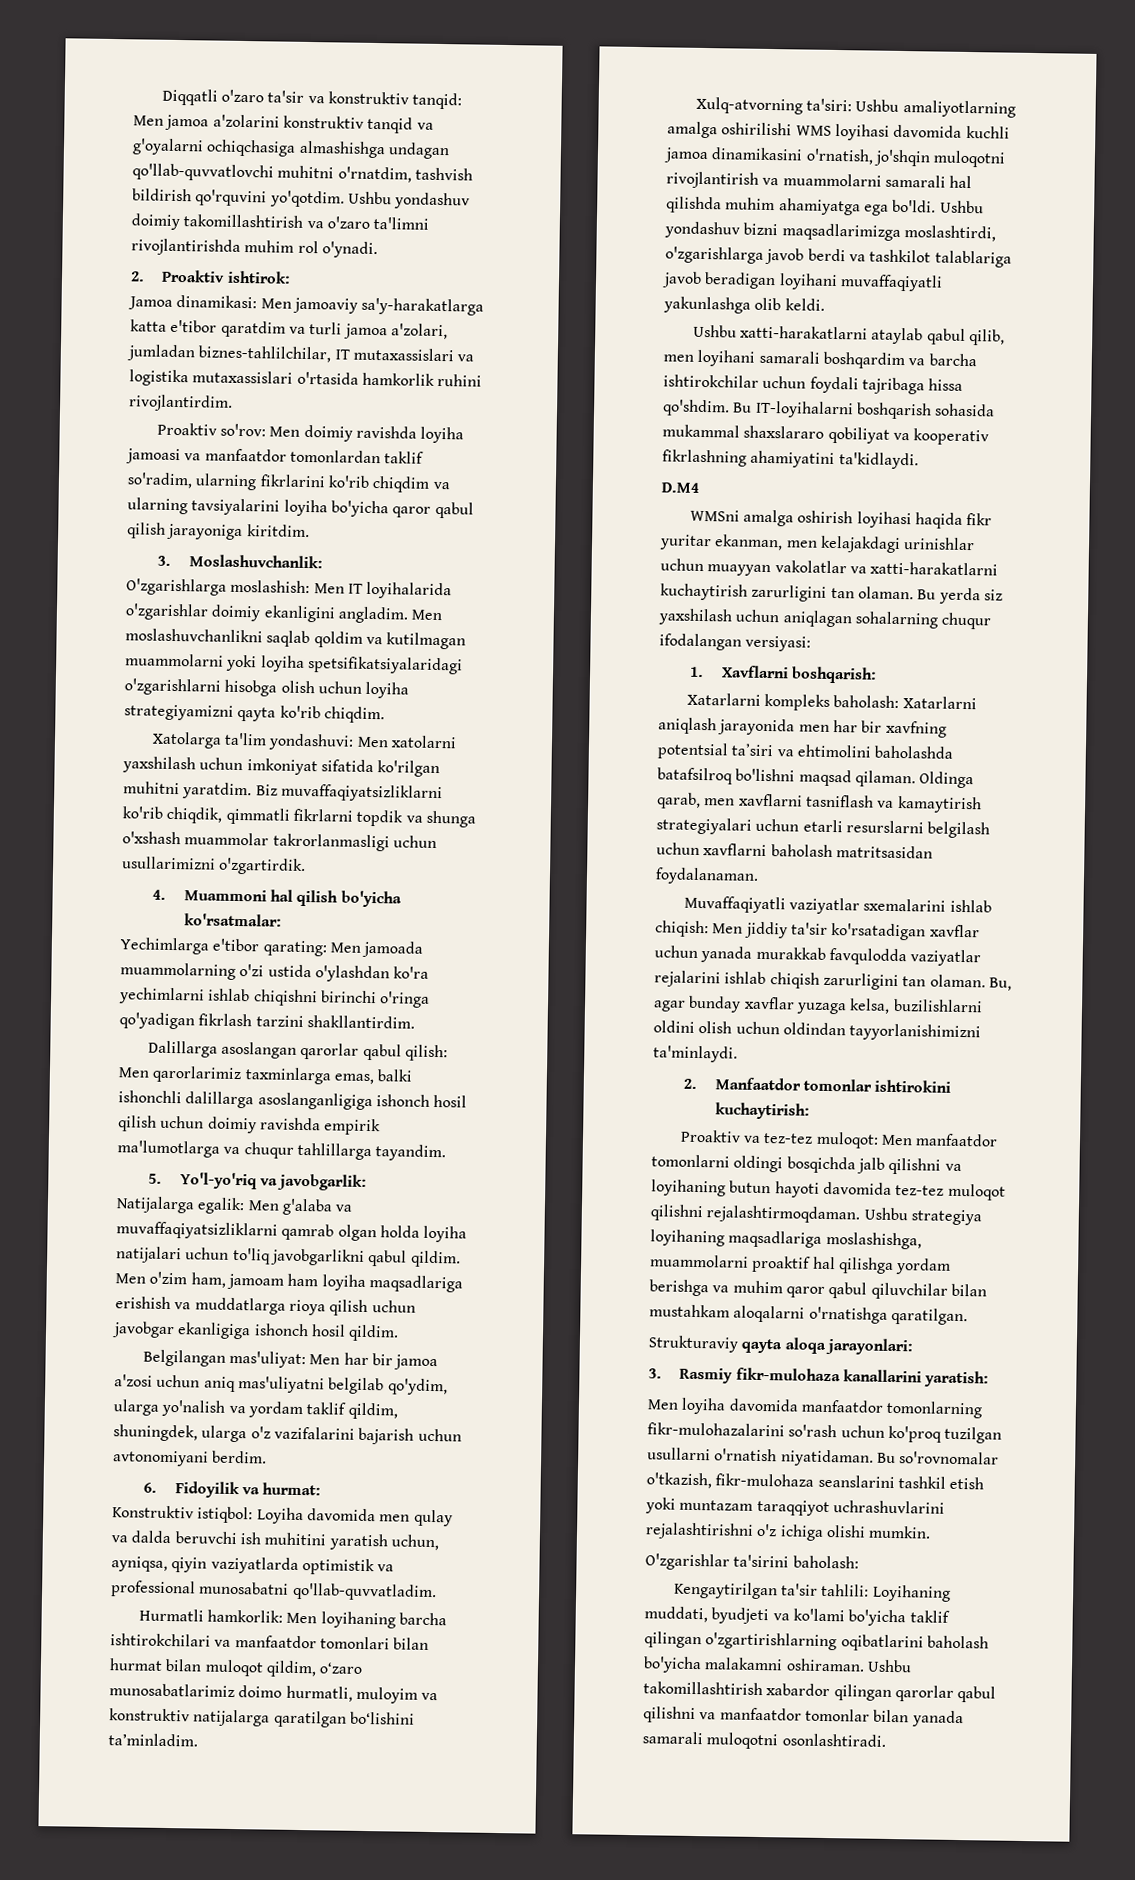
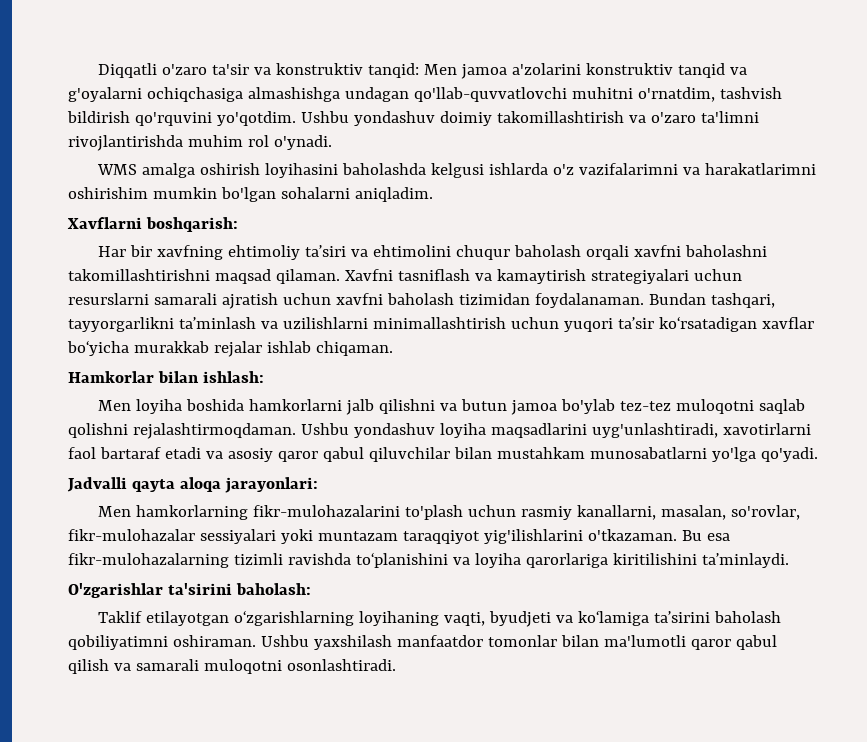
[130,269,291,284] [128,294,485,316] [130,319,448,340] [127,344,475,363] [129,369,483,387] [128,394,233,412] [156,422,465,444] [126,448,425,465] [127,472,450,493] [127,497,474,519] [127,522,310,541] [157,554,323,569] [126,578,453,600] [125,603,443,624] [125,628,467,650] [125,653,463,675] [124,678,410,699] [124,704,385,724] [151,731,457,751] [122,756,441,778] [123,781,443,803] [122,806,476,828] [122,831,437,852] [122,856,307,876] [152,889,402,908] [183,913,282,927] [120,937,424,958] [120,962,430,983] [118,987,431,1008] [119,1012,415,1030] [147,1040,448,1062] [118,1065,414,1085] [118,1090,468,1111] [118,1115,382,1136] [117,1140,447,1162] [148,1172,368,1191] [116,1196,353,1216] [116,1221,468,1243] [116,1246,461,1268] [115,1271,463,1293] [115,1296,416,1317] [112,1321,400,1342] [142,1349,439,1371] [114,1374,448,1396] [113,1399,398,1420] [113,1424,462,1445] [112,1450,268,1467] [143,1481,322,1499] [112,1505,453,1527] [111,1530,439,1551] [111,1556,395,1576] [110,1580,437,1602] [138,1608,447,1629] [110,1633,430,1650] [109,1658,363,1678] [109,1683,439,1704] [109,1708,415,1728] [108,1733,198,1747] [695,96,1016,118] [667,121,1010,141] [664,147,1007,168] [666,171,973,189] [666,196,984,216] [664,221,996,242] [665,246,1012,268] [662,271,943,292] [663,296,825,314] [692,324,1005,346] [663,349,977,370] [663,374,964,395] [662,399,996,420] [662,424,990,446] [662,449,919,470] [661,482,699,493] [689,509,993,529] [659,534,976,554] [660,558,999,577] [660,583,1003,605] [658,608,993,630] [659,633,812,652] [690,665,878,684] [686,692,977,711] [658,717,858,736] 2. Proaktiv ishtirok: // Jamoa dinamikasi: Men jamoaviy sa'y-harakatlarga katta e'tibor qaratdim va turli jamoa a'zolari, jumladan biznes-tahlilchilar, IT mutaxassislari va logistika mutaxassislari o'rtasida hamkorlik ruhini rivojlantirdim. // Proaktiv so'rov: Men doimiy ravishda loyiha jamoasi va manfaatdor tomonlardan taklif so'radim, ularning fikrlarini ko'rib chiqdim va ularning tavsiyalarini loyiha bo'yicha qaror qabul qilish jarayoniga kiritdim. // 3. Moslashuvchanlik: // O'zgarishlarga moslashish: Men IT loyihalarida o'zgarishlar doimiy ekanligini angladim. Men moslashuvchanlikni saqlab qoldim va kutilmagan muammolarni yoki loyiha spetsifikatsiyalaridagi o'zgarishlarni hisobga olish uchun loyiha strategiyamizni qayta ko'rib chiqdim. // Xatolarga ta'lim yondashuvi: Men xatolarni yaxshilash uchun imkoniyat sifatida ko'rilgan muhitni yaratdim. Biz muvaffaqiyatsizliklarni ko'rib chiqdik, qimmatli fikrlarni topdik va shunga o'xshash muammolar takrorlanmasligi uchun usullarimizni o'zgartirdik. // 4. Muammoni hal qilish bo'yicha ko'rsatmalar: // Yechimlarga e'tibor qarating: Men jamoada muammolarning o'zi ustida o'ylashdan ko'ra yechimlarni ishlab chiqishni birinchi o'ringa qo'yadigan fikrlash tarzini shakllantirdim. // Dalillarga asoslangan qarorlar qabul qilish: Men qarorlarimiz taxminlarga emas, balki ishonchli dalillarga asoslanganligiga ishonch hosil qilish uchun doimiy ravishda empirik ma'lumotlarga va chuqur tahlillarga tayandim. // 5. Yo'l-yo'riq va javobgarlik: // Natijalarga egalik: Men g'alaba va muvaffaqiyatsizliklarni qamrab olgan holda loyiha natijalari uchun to'liq javobgarlikni qabul qildim. Men o'zim ham, jamoam ham loyiha maqsadlariga erishish va muddatlarga rioya qilish uchun javobgar ekanligiga ishonch hosil qildim. // Belgilangan mas'uliyat: Men har bir jamoa a'zosi uchun aniq mas'uliyatni belgilab qo'ydim, ularga yo'nalish va yordam taklif qildim, shuningdek, ularga o'z vazifalarini bajarish uchun avtonomiyani berdim. // 6. Fidoyilik va hurmat: // Konstruktiv istiqbol: Loyiha davomida men qulay va dalda beruvchi ish muhitini yaratish uchun, ayniqsa, qiyin vaziyatlarda optimistik va professional munosabatni qo'llab-quvvatladim. // Hurmatli hamkorlik: Men loyihaning barcha ishtirokchilari va manfaatdor tomonlari bilan hurmat bilan muloqot qildim, o‘zaro munosabatlarimiz doimo hurmatli, muloyim va konstruktiv natijalarga qaratilgan bo‘lishini ta’minladim. // Xulq-atvorning ta'siri: Ushbu amaliyotlarning amalga oshirilishi WMS loyihasi davomida kuchli jamoa dinamikasini o'rnatish, jo'shqin muloqotni rivojlantirish va muammolarni samarali hal qilishda muhim ahamiyatga ega bo'ldi. Ushbu yondashuv bizni maqsadlarimizga moslashtirdi, o'zgarishlarga javob berdi va tashkilot talablariga javob beradigan loyihani muvaffaqiyatli yakunlashga olib keldi. // Ushbu xatti-harakatlarni ataylab qabul qilib, men loyihani samarali boshqardim va barcha ishtirokchilar uchun foydali tajribaga hissa qo'shdim. Bu IT-loyihalarni boshqarish sohasida mukammal shaxslararo qobiliyat va kooperativ fikrlashning ahamiyatini ta'kidlaydi. // D.M4 // WMSni amalga oshirish loyihasi haqida fikr yuritar ekanman, men kelajakdagi urinishlar uchun muayyan vakolatlar va xatti-harakatlarni kuchaytirish zarurligini tan olaman. Bu yerda siz yaxshilash uchun aniqlagan sohalarning chuqur ifodalangan versiyasi: // 1. Xavflarni boshqarish: // Xatarlarni kompleks baholash: Xatarlarni aniqlash jarayonida men har -> [97,163,817,178] [68,187,433,202] [67,217,238,232] [98,246,127,257] WMS amalga oshirish loyihasini baholashda kelgusi ishlarda o'z vazifalarimni va harakatlarimni oshirishim mumkin bo'lgan sohalarni aniqladim. // Xavflarni boshqarish: // Har
[657,742,729,760] potentsial -> [228,245,301,260] ehtimoliy
[874,745,954,759] [657,767,975,789] [657,792,803,809] baholashda batafsilroq bo'lishni maqsad qilaman. Oldinga qarab, men xavflarni -> [456,245,768,260] [68,269,393,284] chuqur baholash orqali xavfni baholashni takomillashtirishni maqsad qilaman. Xavfni
[802,819,991,839] [656,842,933,859] [655,867,759,885] [683,895,992,915] [655,920,980,941] [654,945,982,967] [654,970,1012,991] [653,995,983,1015] [653,1020,982,1042] [653,1045,738,1063] [683,1077,952,1093] [714,1102,810,1120] [679,1129,999,1149] [651,1154,962,1175] [651,1179,1006,1201] [650,1204,982,1226] [650,1229,922,1250] [650,1254,952,1275] [649,1279,783,1297] etarli resurslarni belgilash uchun xavflarni baholash matritsasidan foydalanaman. // Muvaffaqiyatli vaziyatlar sxemalarini ishlab chiqish: Men jiddiy ta'sir ko'rsatadigan xavflar uchun yanada murakkab favqulodda vaziyatlar rejalarini ishlab chiqish zarurligini tan olaman. Bu, agar bunday xavflar yuzaga kelsa, buzilishlarni oldini olish uchun oldindan tayyorlanishimizni ta'minlaydi. // 2. Manfaatdor tomonlar ishtirokini kuchaytirish: // Proaktiv va tez-tez muloqot: Men manfaatdor tomonlarni oldingi bosqichda jalb qilishni va loyihaning butun hayoti davomida tez-tez muloqot qilishni rejalashtirmoqdaman. Ushbu strategiya loyihaning maqsadlariga moslashishga, muammolarni proaktif hal qilishga yordam berishga va muhim -> [68,293,775,309] [68,316,814,332] [67,340,393,357] [68,371,264,383] [98,399,806,415] [68,423,811,439] [68,447,273,462] resurslarni samarali ajratish uchun xavfni baholash tizimidan foydalanaman. Bundan tashqari, tayyorgarlikni taʼminlash va uzilishlarni minimallashtirish uchun yuqori taʼsir koʻrsatadigan xavflar boʻyicha murakkab rejalar ishlab chiqaman. // Hamkorlar bilan ishlash: // Men loyiha boshida hamkorlarni jalb qilishni va butun jamoa bo'ylab tez-tez muloqotni saqlab qolishni rejalashtirmoqdaman. Ushbu yondashuv loyiha maqsadlarini uyg'unlashtiradi, xavotirlarni faol bartaraf etadi va asosiy
[733,1305,968,1326] [648,1335,738,1353] aloqalarni o'rnatishga qaratilgan. // Strukturaviy -> [589,447,818,462] [67,477,127,492] munosabatlarni yo'lga qo'yadi. // Jadvalli
[648,1367,990,1388] [647,1397,984,1419] [647,1422,1003,1444] [647,1447,1000,1467] [646,1472,985,1490] [645,1497,945,1517] [645,1522,932,1541] [645,1553,859,1571] [673,1581,951,1602] [644,1606,950,1627] [644,1631,989,1652] [643,1656,912,1674] [643,1681,997,1703] [643,1706,964,1728] 3. Rasmiy fikr-mulohaza kanallarini yaratish: // Men loyiha davomida manfaatdor tomonlarning fikr-mulohazalarini so'rash uchun ko'proq tuzilgan usullarni o'rnatish niyatidaman. Bu so'rovnomalar o'tkazish, fikr-mulohaza seanslarini tashkil etish yoki muntazam taraqqiyot uchrashuvlarini rejalashtirishni o'z ichiga olishi mumkin. // O'zgarishlar ta'sirini baholash: // Kengaytirilgan ta'sir tahlili: Loyihaning muddati, byudjeti va ko'lami bo'yicha taklif qilingan o'zgartirishlarning oqibatlarini baholash bo'yicha malakamni oshiraman. Ushbu takomillashtirish xabardor qilingan qarorlar qabul qilishni va manfaatdor tomonlar bilan yanada -> [98,505,801,520] [68,529,730,544] [68,552,789,568] [68,583,311,598] [98,610,782,627] [68,635,777,650] [68,659,131,674] Men hamkorlarning fikr-mulohazalarini to'plash uchun rasmiy kanallarni, masalan, so'rovlar, fikr-mulohazalar sessiyalari yoki muntazam taraqqiyot yig'ilishlarini o'tkazaman. Bu esa fikr-mulohazalarning tizimli ravishda toʻplanishini va loyiha qarorlariga kiritilishini taʼminlaydi. // O'zgarishlar ta'sirini baholash: // Taklif etilayotgan oʻzgarishlarning loyihaning vaqti, byudjeti va koʻlamiga taʼsirini baholash qobiliyatimni oshiraman. Ushbu yaxshilash manfaatdor tomonlar bilan ma'lumotli qaror qabul qilish va

